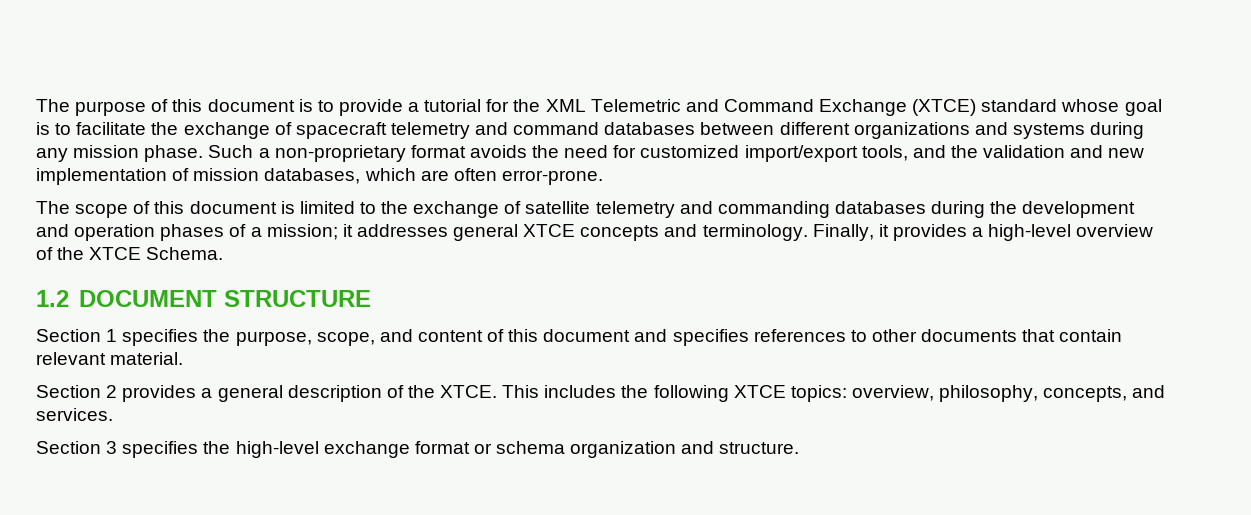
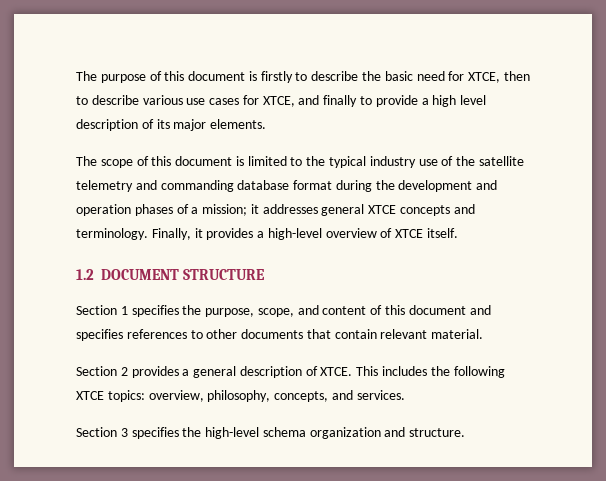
[317,99,1162,116] [36,122,1145,139] [36,145,1145,162] [36,168,603,185] to provide a tutorial for the XML Telemetric and Command Exchange (XTCE) standard whose goal is to facilitate the exchange of spacecraft telemetry and command databases between different organizations and systems during any mission phase. Such a non-proprietary format avoids the need for customized import/export tools, and the validation and new implementation of mission databases, which are often error-prone. -> [260,71,530,83] [76,95,487,107] [76,119,267,131] firstly to describe the basic need for XTCE, then to describe various use cases for XTCE, and finally to provide a high level description of its major elements.
[413,201,522,218] exchange of -> [329,156,476,168] typical industry use of the
[834,201,926,214] databases -> [237,180,333,190] database format
[57,247,224,260] the XTCE Schema. -> [395,228,459,238] XTCE itself.
[407,385,435,398] the -> (318, 371) none
[323,441,492,458] exchange format or -> (260, 433) none

